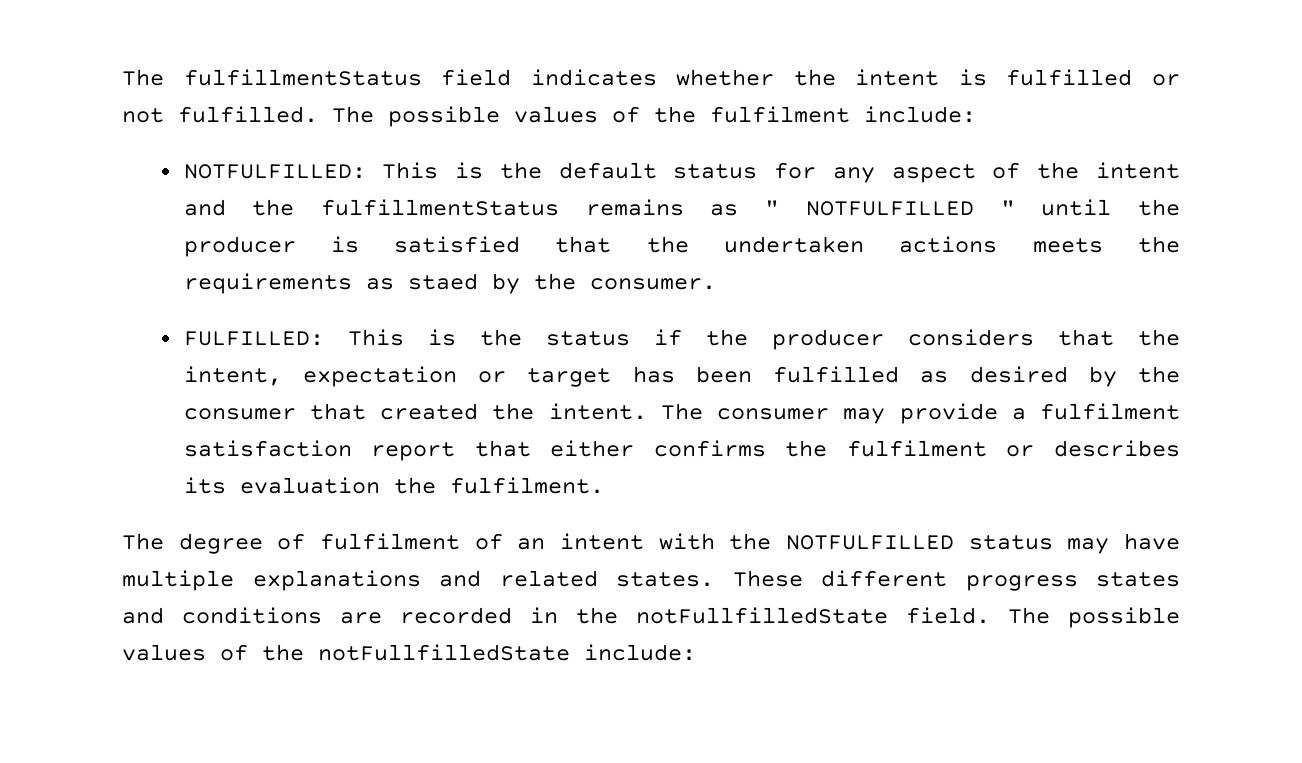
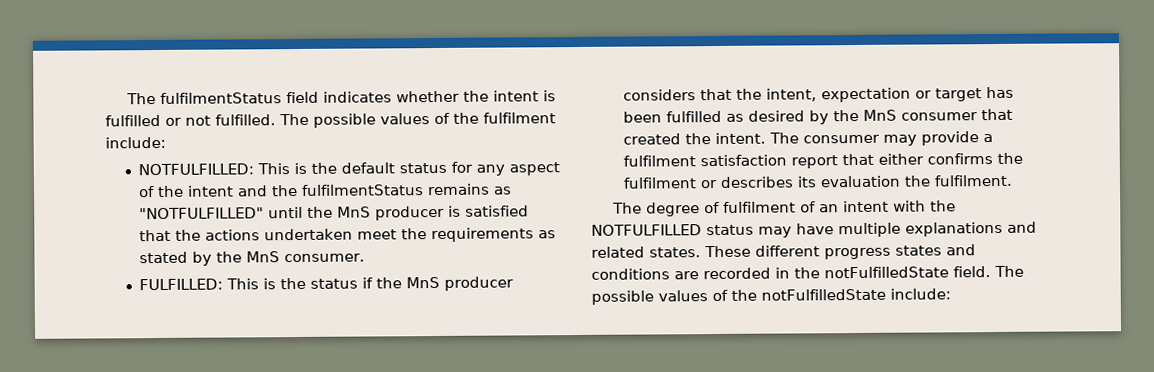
[122,69,422,86] The fulfillmentStatus -> [126,92,283,105] The fulfilmentStatus
[320,199,559,216] fulfillmentStatus -> [300,184,424,196] fulfilmentStatus
[765,200,1015,216] " NOTFULFILLED " -> [138,207,264,220] "NOTFULFILLED"
(1180, 207) none -> [336,206,371,218] MnS
[724,236,1103,253] undertaken actions meets -> [204,228,397,241] actions undertaken meet
[407,273,576,294] staed by the -> [138,251,280,266] stated by the MnS
(748, 337) none -> [405,276,440,289] MnS
(1181, 374) none -> [862,109,897,121] MnS
[636,607,888,624] notFullfilledState -> [824,266,949,279] notFulfilledState
[318,644,570,661] notFullfilledState -> [761,288,886,301] notFulfilledState

